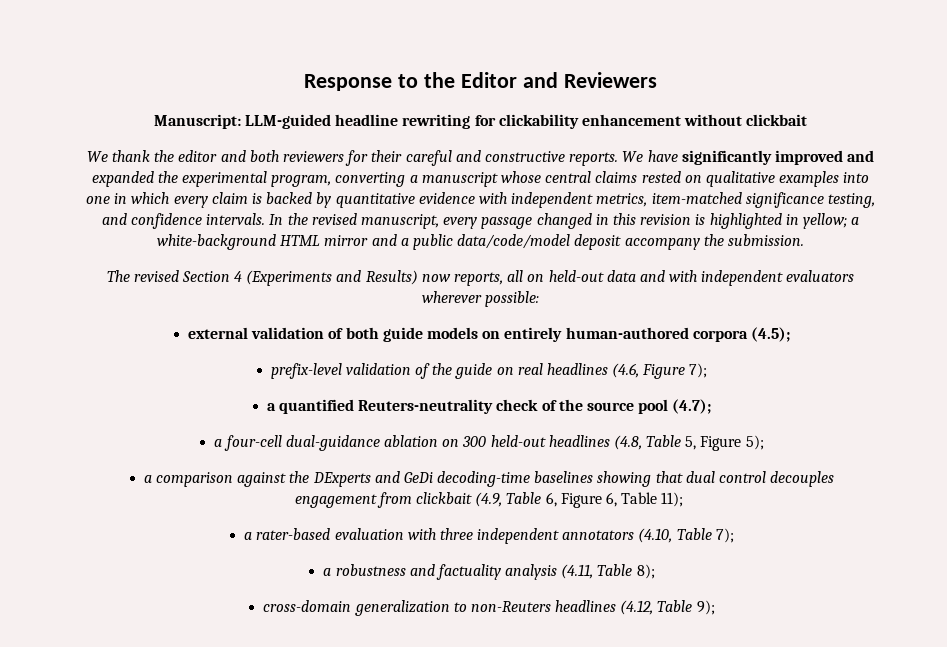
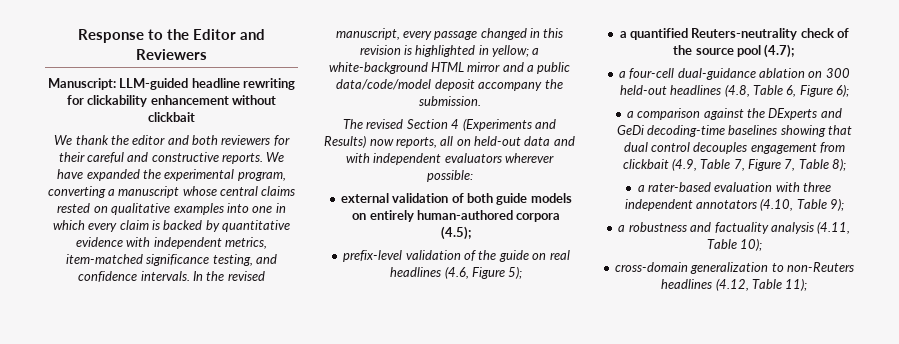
[681,150,875,165] significantly improved and -> (84, 174) none
[689,363,708,378] 7); -> [508,266,523,279] 5);
[685,435,764,451] 5, Figure 5); -> [786,84,849,97] 6, Figure 6);
[545,492,684,508] 6, Figure 6, Table 11); -> [733,158,847,171] 7, Figure 7, Table 8);
[715,528,734,543] 7); -> [830,198,845,211] 9);
[636,564,655,579] 8); -> [740,238,763,251] 10);
[696,600,715,615] 9); -> [785,278,808,291] 11);

